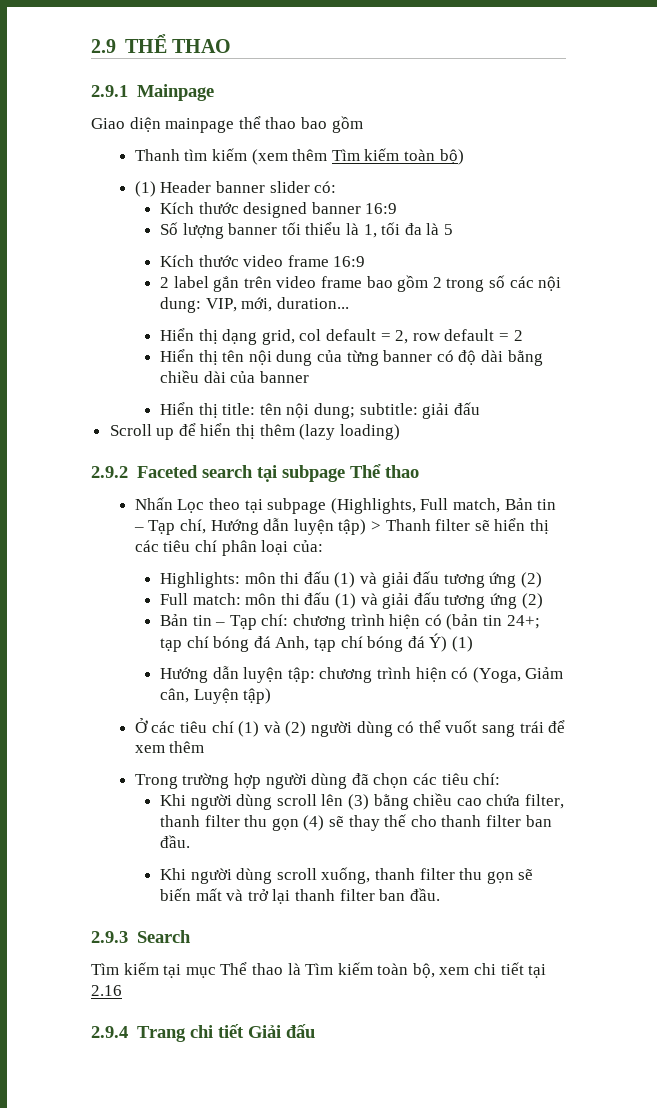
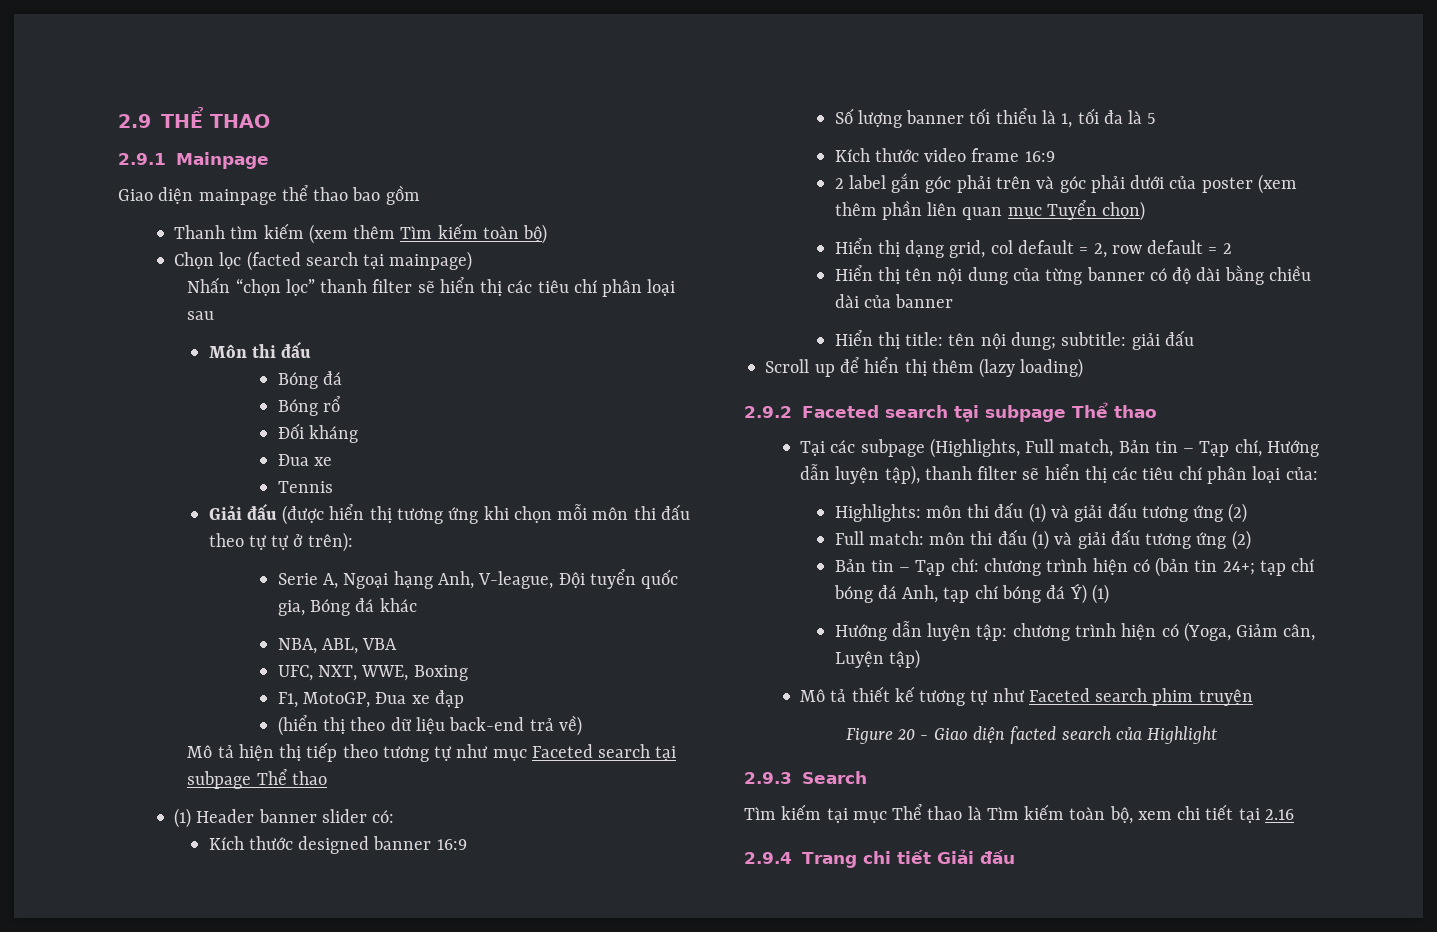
(464, 157) none -> [174,251,473,271] [187,277,676,297] [187,311,215,320] [208,342,312,358] [277,371,343,389] [277,396,341,416] [277,423,359,443] [277,454,333,466] [277,481,333,493] [208,504,690,525] [208,532,353,552] [277,569,679,589] [277,598,417,616] [277,638,398,654] [277,665,468,681] [277,690,464,708] [277,715,582,736] [187,742,677,762] [187,769,327,789] // Chọn lọc (facted search tại mainpage) // Nhấn “chọn lọc” thanh filter sẽ hiển thị các tiêu chí phân loại sau // Môn thi đấu // Bóng đá // Bóng rổ // Đối kháng // Đua xe // Tennis // Giải đấu (được hiển thị tương ứng khi chọn mỗi môn thi đấu theo tự tự ở trên): // Serie A, Ngoại hạng Anh, V-league, Đội tuyển quốc gia, Bóng đá khác // NBA, ABL, VBA // UFC, NXT, WWE, Boxing // F1, MotoGP, Đua xe đạp // (hiển thị theo dữ liệu back-end trả về) // Mô tả hiện thị tiếp theo tương tự như mục Faceted search tại subpage Thể thao
[243,275,562,292] [160,297,349,313] trên video frame bao gồm 2 trong số các nội dung: VIP, mới, duration... -> [925,174,1297,194] [834,200,1146,221] góc phải trên và góc phải dưới của poster (xem thêm phần liên quan mục Tuyển chọn)
[134,497,263,513] Nhấn Lọc theo tại -> [800,440,856,456] Tại các
[338,519,431,535] tập) > Thanh -> [884,465,972,485] tập), thanh
[134,718,566,737] [134,741,205,753] [134,773,501,789] [160,793,565,810] [160,814,552,831] [160,835,191,848] [160,867,534,884] [160,888,440,904] Ở các tiêu chí (1) và (2) người dùng có thể vuốt sang trái để xem thêm // Trong trường hợp người dùng đã chọn các tiêu chí: // Khi người dùng scroll lên (3) bằng chiều cao chứa filter, thanh filter thu gọn (4) sẽ thay thế cho thanh filter ban đầu. // Khi người dùng scroll xuống, thanh filter thu gọn sẽ biến mất và trở lại thanh filter ban đầu. -> [800,686,1253,706] [845,726,1218,744] Mô tả thiết kế tương tự như Faceted search phim truyện // Figure 20 - Giao diện facted search của Highlight

